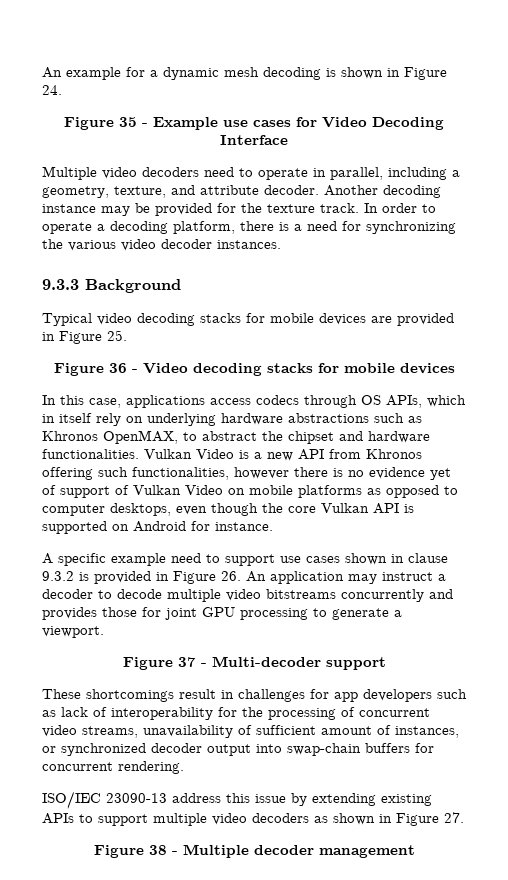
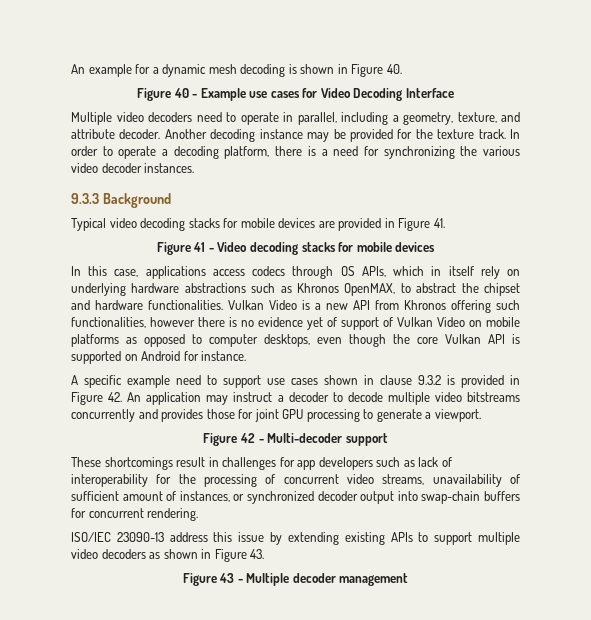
[42,85,62,95] [64,117,137,130] 24. // Figure 35 -> [386,64,402,74] [137,88,189,101] 40. // Figure 40
[107,330,127,341] [53,363,127,376] 25. // Figure 36 -> [433,218,445,228] [156,242,206,255] 41. // Figure 41
[221,571,241,581] 26. -> [108,392,123,402] 42.
[177,657,196,667] 37 -> [239,433,255,443] 42
[444,812,464,823] [93,845,167,858] 27. // Figure 38 -> [250,549,265,559] [182,573,235,586] 43. // Figure 43

